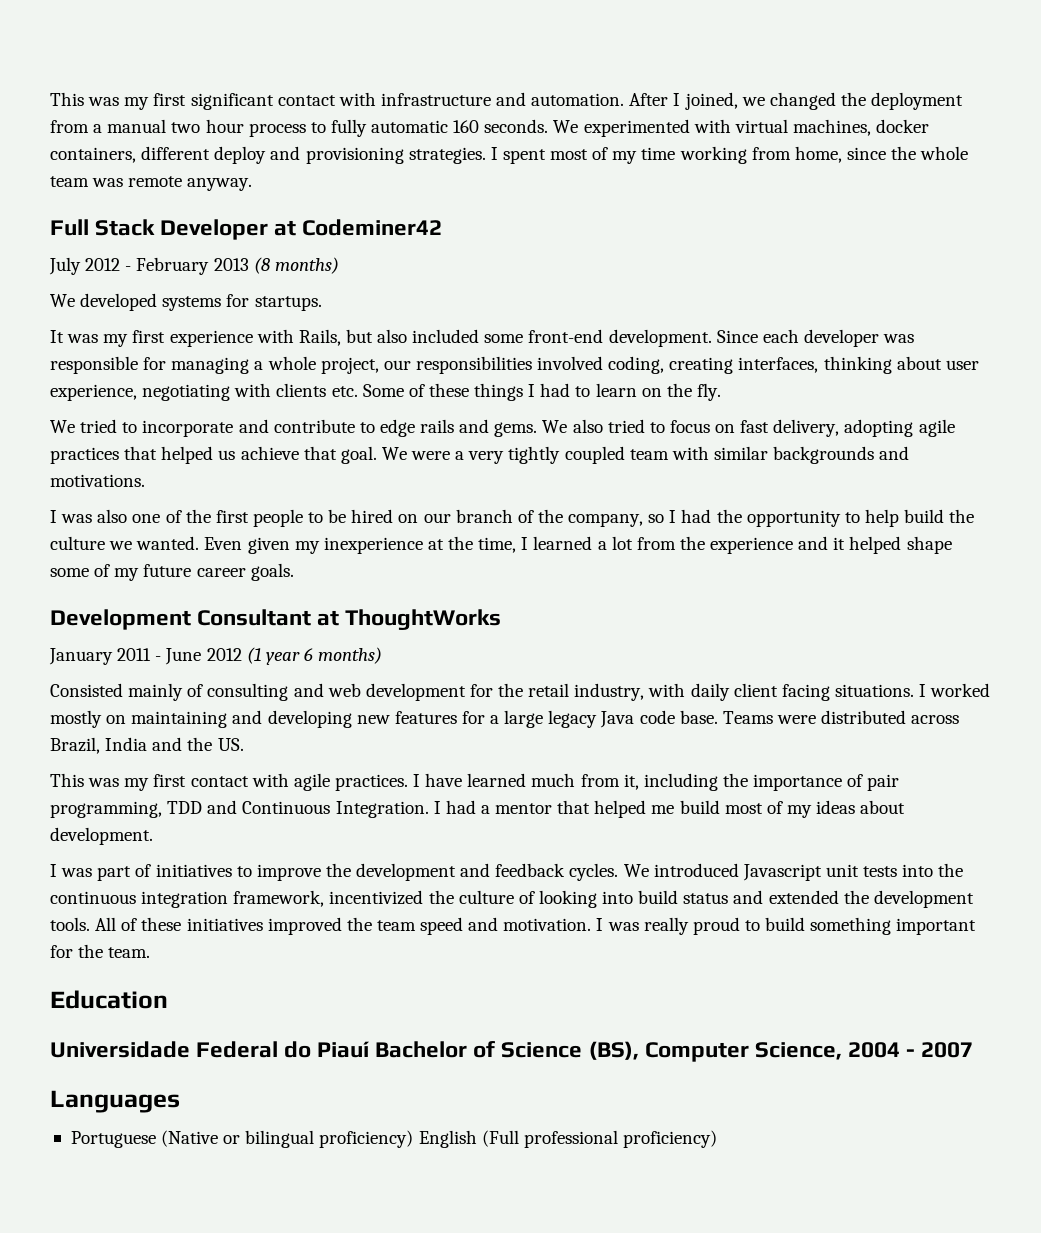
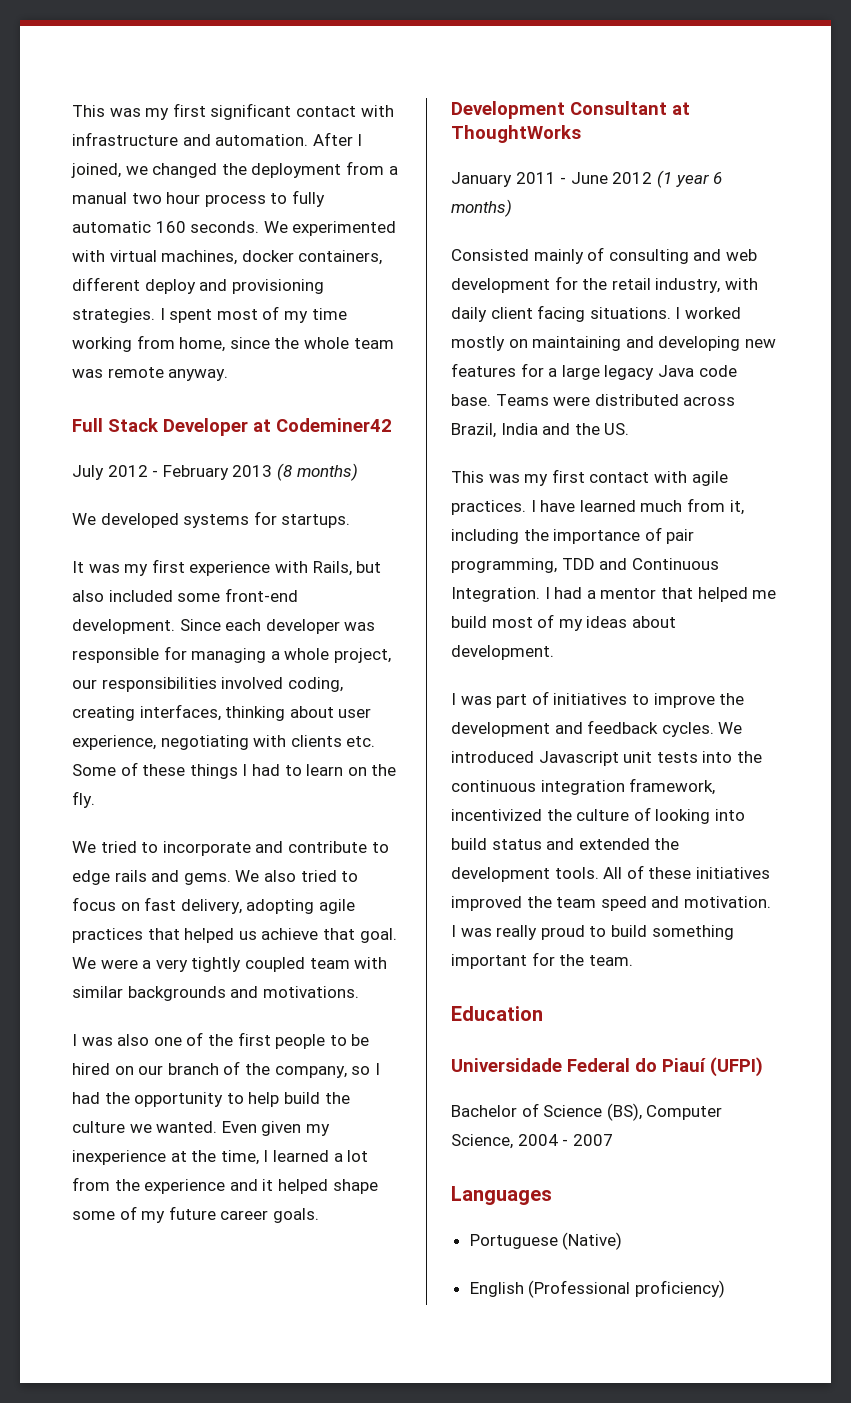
(370, 1049) none -> [710,1057,763,1077] (UFPI) //
[161,1130,618,1148] (Native or bilingual proficiency) English (Full professional -> [562,1232,623,1250] [469,1280,631,1298] (Native) // English (Professional

